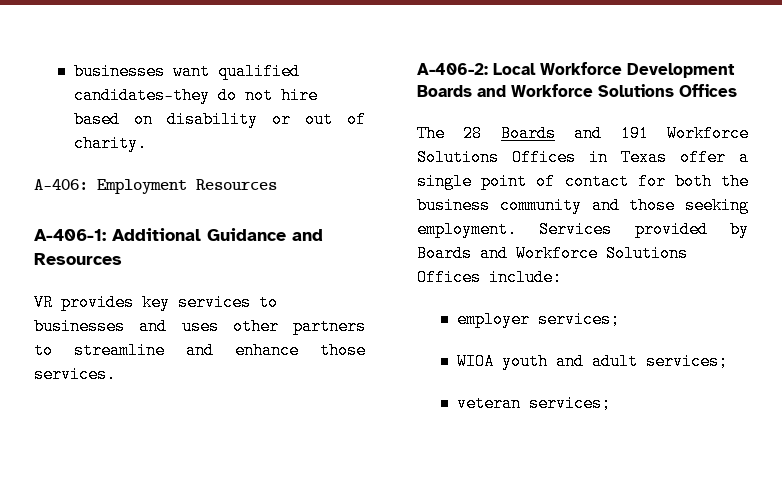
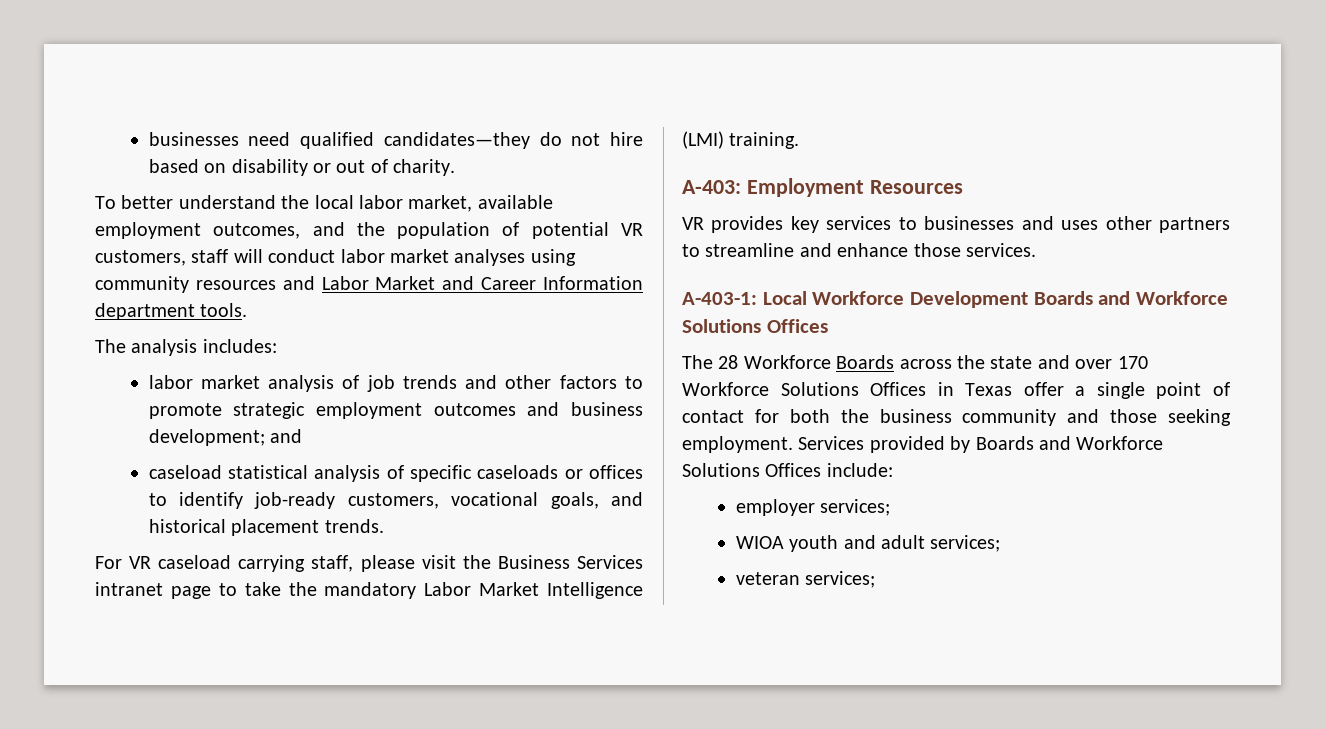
[74,63,211,80] businesses want -> [148,132,291,146] businesses need
[34,179,277,194] [34,228,323,241] A-406: Employment Resources // A-406-1: Additional Guidance and -> [95,195,553,212] [95,222,643,239] [95,249,576,266] [95,276,644,293] [95,303,248,320] [95,339,277,356] [148,375,644,392] [148,402,643,419] [148,429,303,446] [148,465,643,482] [148,492,643,509] [148,519,384,536] [95,555,643,572] [95,582,643,599] [682,131,800,149] [682,178,864,197] To better understand the local labor market, available employment outcomes, and the population of potential VR customers, staff will conduct labor market analyses using community resources and Labor Market and Career Information department tools. // The analysis includes: // labor market analysis of job trends and other factors to promote strategic employment outcomes and business development; and // caseload statistical analysis of specific caseloads or offices to identify job-ready customers, vocational goals, and historical placement trends. // For VR caseload carrying staff, please visit the Business Services intranet page to take the mandatory Labor Market Intelligence (LMI) training. // A-403: Employment
[417,63,488,75] A-406-2: -> [682,292,757,305] A-403-1:
[500,125,649,142] Boards and 191 -> [743,355,1148,369] Workforce Boards across the state and over 170

